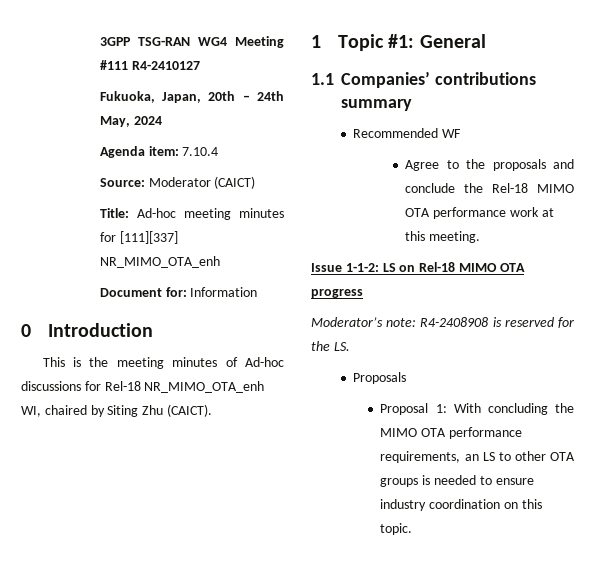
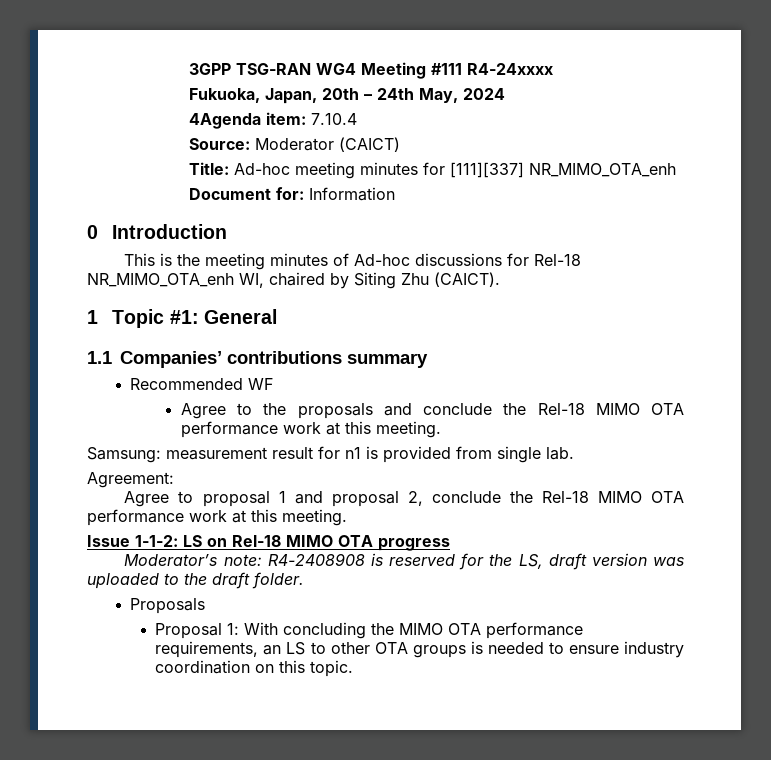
[131,61,200,70] R4-2410127 -> [466,63,553,75] R4-24xxxx
[99,146,145,158] Agenda -> [188,113,261,129] 4Agenda
(481, 237) none -> [87,446,574,463] [87,472,174,488] [124,491,685,507] [87,509,347,526] // Samsung: measurement result for n1 is provided from single lab. // Agreement: // Agree to proposal 1 and proposal 2, conclude the Rel-18 MIMO OTA performance work at this meeting.
[333,342,350,351] LS. -> [518,553,684,570] [87,572,304,589] LS, draft version was uploaded to the draft folder.

